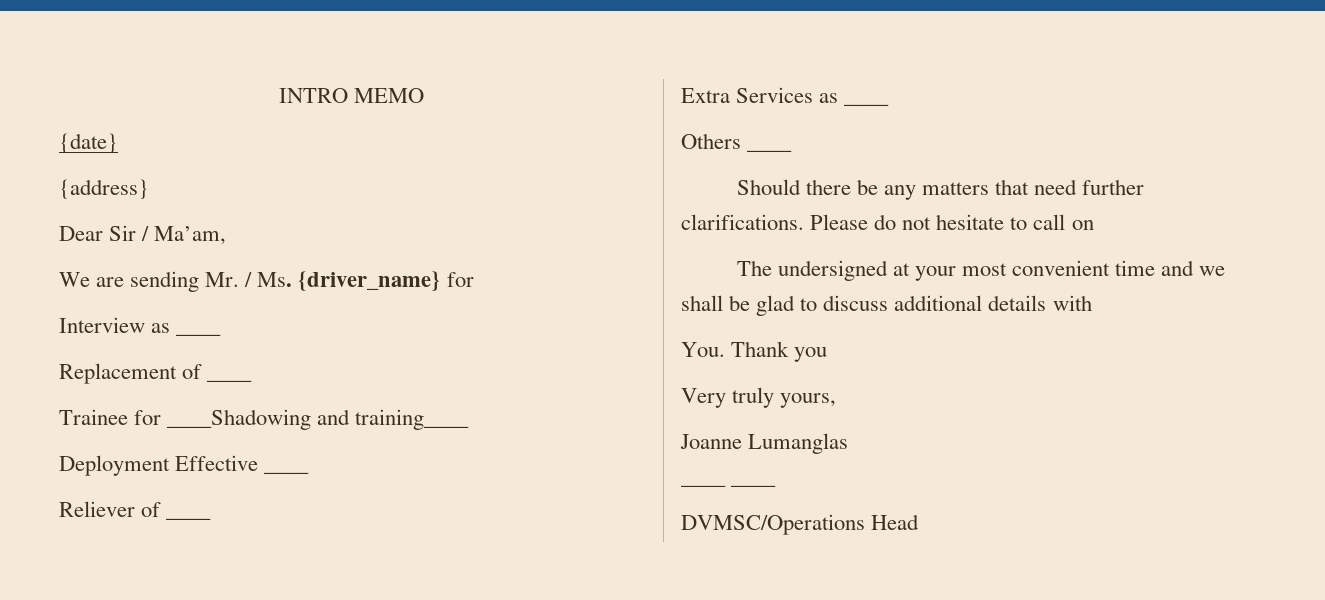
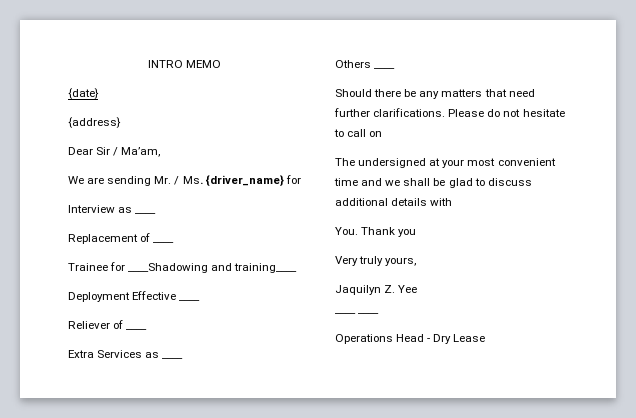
[680,433,849,454] Joanne Lumanglas -> [335,285,418,295] Jaquilyn Z. Yee
[681,514,920,535] DVMSC/Operations Head -> [335,334,486,344] Operations Head - Dry Lease

